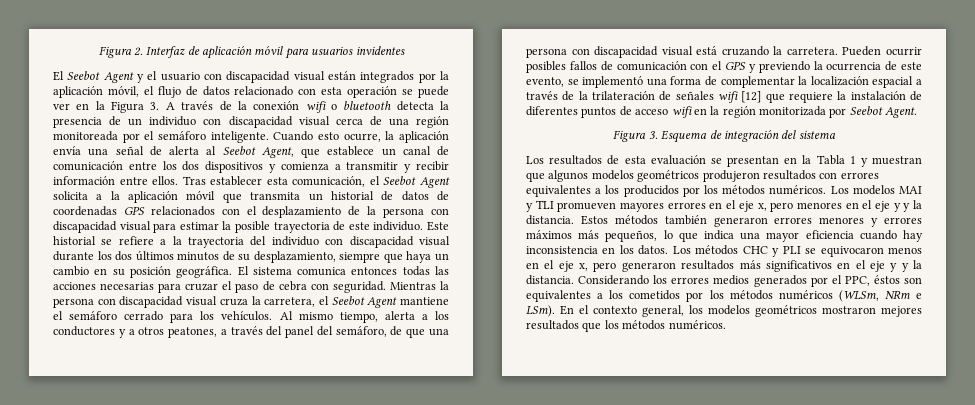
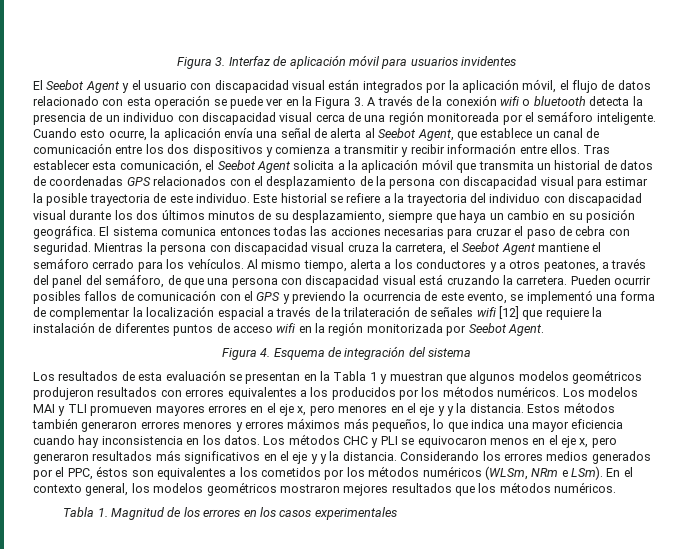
[98,46,143,58] Figura 2. -> [177,57,226,69] Figura 3.
[648,131,658,139] 3. -> [260,348,271,357] 4.
(726, 325) none -> [63,507,397,520] // Tabla 1. Magnitud de los errores en los casos experimentales

